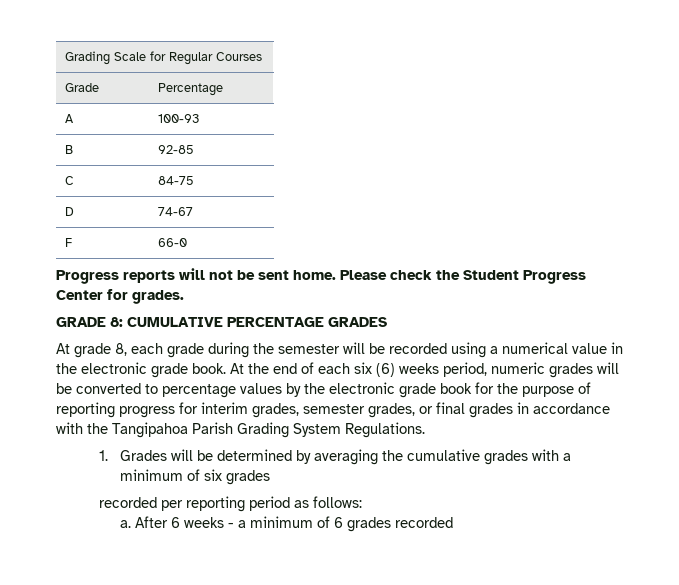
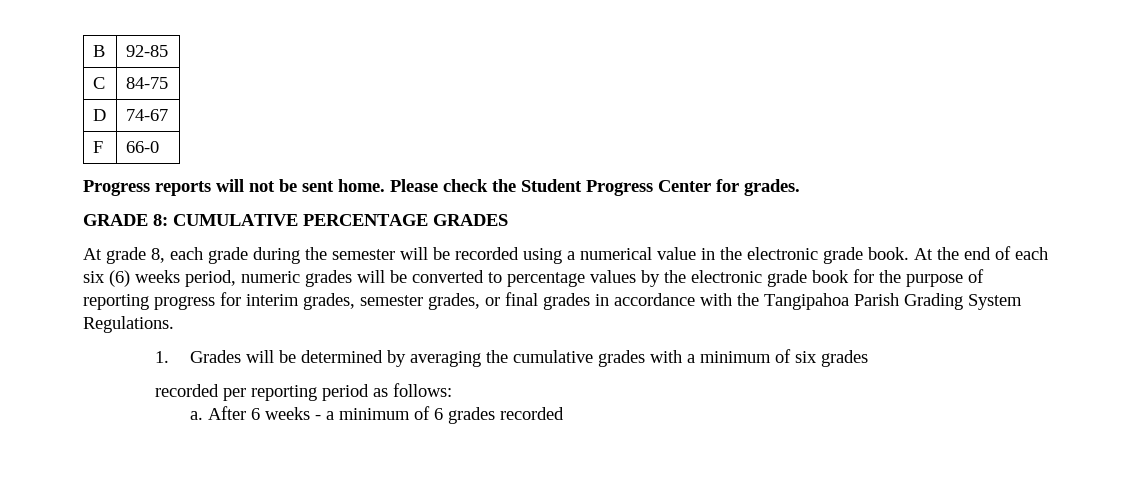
[64,51,262,65] [64,83,99,92] [157,83,223,96] [64,114,74,123] [157,114,199,123] Grading Scale for Regular Courses // Grade | Percentage // A | 100-93 // -> (92, 51) none

